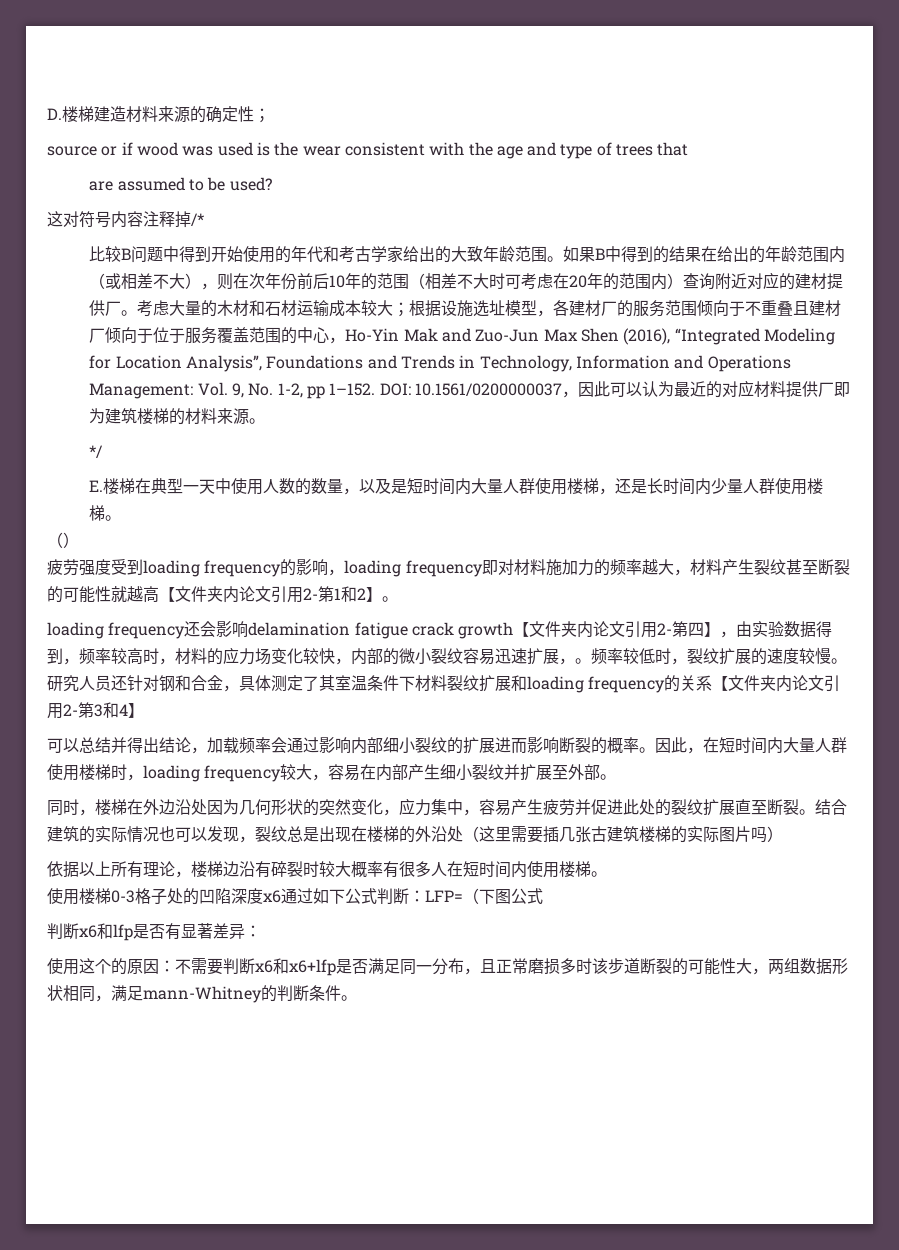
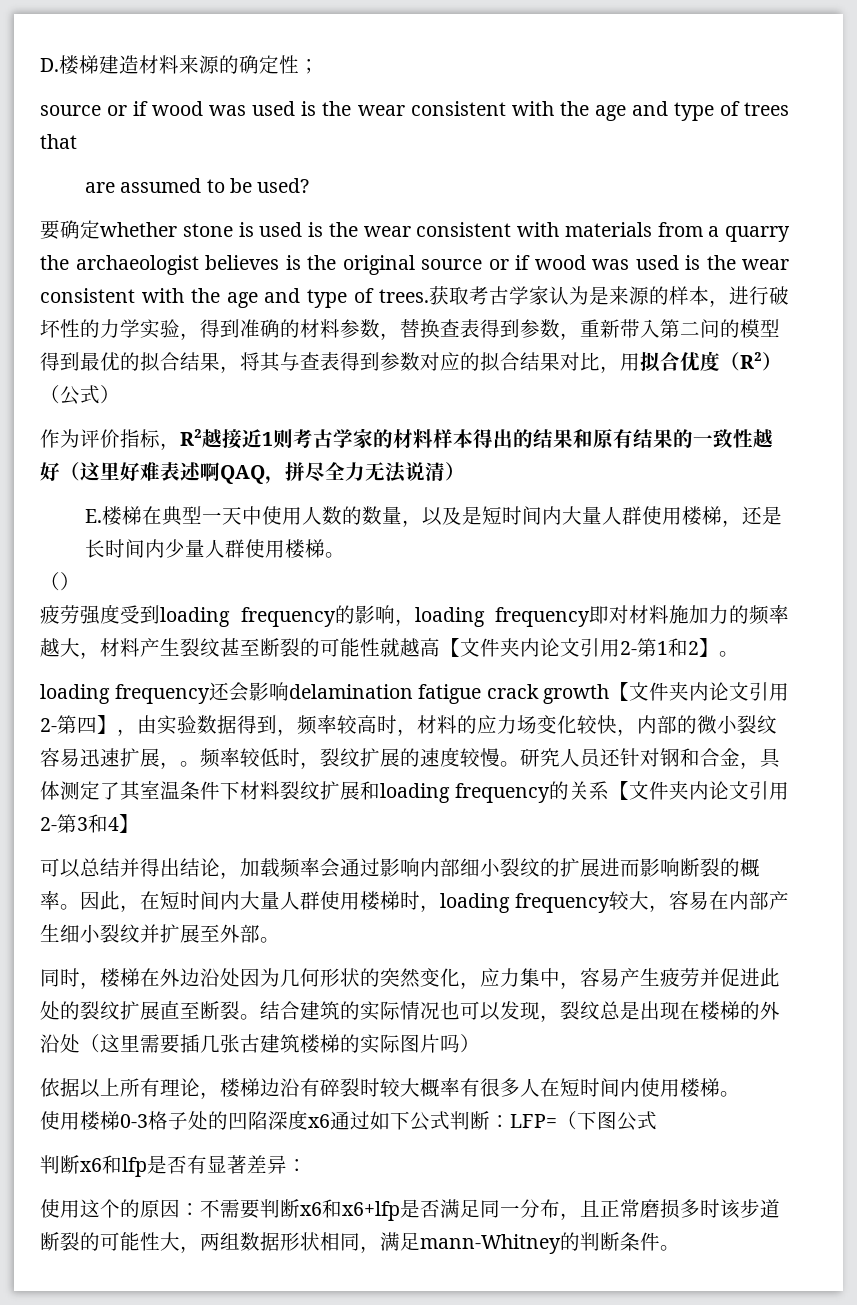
[47,211,204,228] [89,246,846,263] [89,272,844,290] [89,300,842,317] [89,327,835,345] [89,355,791,372] [89,380,850,399] [89,408,266,425] [89,445,104,458] 这对符号内容注释掉/* // 比较B问题中得到开始使用的年代和考古学家给出的大致年龄范围。如果B中得到的结果在给出的年龄范围内（或相差不大），则在次年份前后10年的范围（相差不大时可考虑在20年的范围内）查询附近对应的建材提供厂。考虑大量的木材和石材运输成本较大；根据设施选址模型，各建材厂的服务范围倾向于不重叠且建材厂倾向于位于服务覆盖范围的中心，Ho-Yin Mak and Zuo-Jun Max Shen (2016), “Integrated Modeling for Location Analysis”, Foundations and Trends in Technology, Information and Operations Management: Vol. 9, No. 1-2, pp 1–152. DOI: 10.1561/0200000037，因此可以认为最近的对应材料提供厂即为建筑楼梯的材料来源。 // */ -> [40,220,790,242] [40,255,789,275] [40,286,789,308] [40,319,780,340] [40,351,782,373] [40,385,120,405] [40,428,773,450] [40,462,465,484] 要确定whether stone is used is the wear consistent with materials from a quarry the archaeologist believes is the original source or if wood was used is the wear consistent with the age and type of trees.获取考古学家认为是来源的样本，进行破坏性的力学实验，得到准确的材料参数，替换查表得到参数，重新带入第二问的模型得到最优的拟合结果，将其与查表得到参数对应的拟合结果对比，用拟合优度（R²）（公式） // 作为评价指标，R²越接近1则考古学家的材料样本得出的结果和原有结果的一致性越好（这里好难表述啊QAQ，拼尽全力无法说清）

